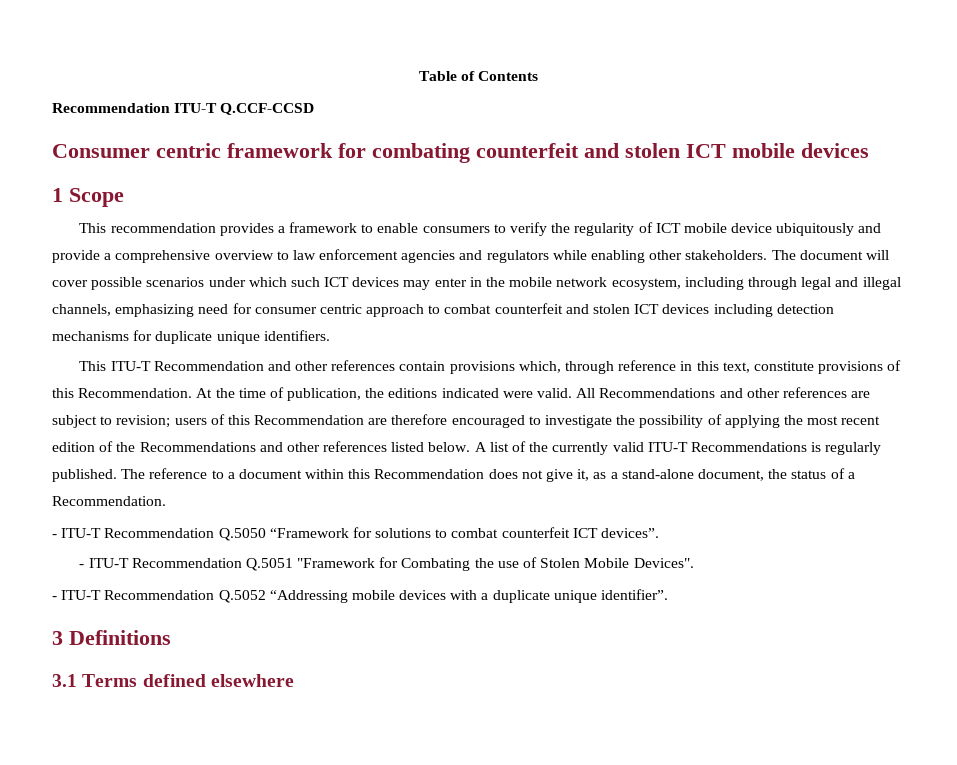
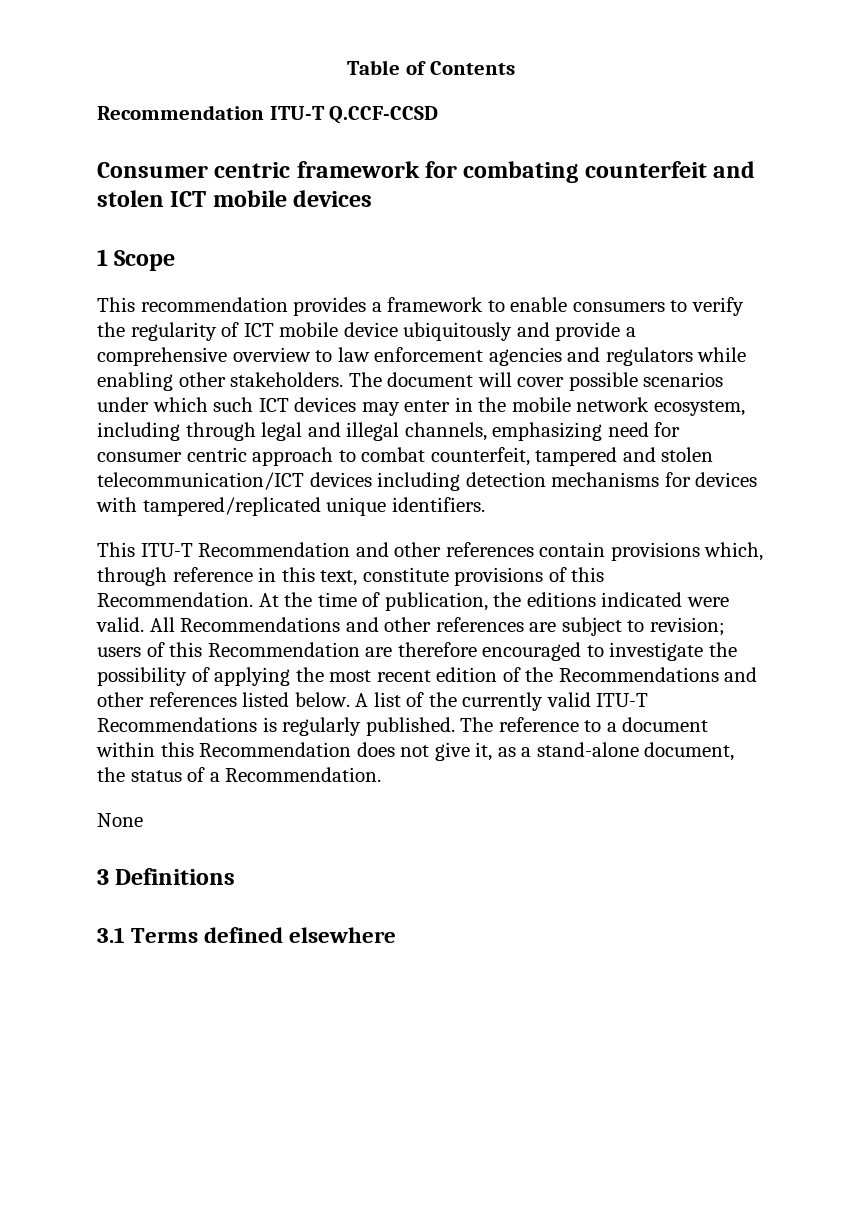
[494,303,660,314] counterfeit and stolen ICT -> [430,447,714,466] [97,472,304,490] counterfeit, tampered and stolen telecommunication/ICT
[155,331,213,344] duplicate -> [695,472,758,487] [96,497,321,516] devices with tampered/replicated
[52,527,660,541] [79,557,694,571] [52,589,669,603] // - ITU-T Recommendation Q.5050 “Framework for solutions to combat counterfeit ICT devices”. // - ITU-T Recommendation Q.5051 "Framework for Combating the use of Stolen Mobile Devices". // - ITU-T Recommendation Q.5052 “Addressing mobile devices with a duplicate unique identifier”. -> [97,813,143,827] // None

